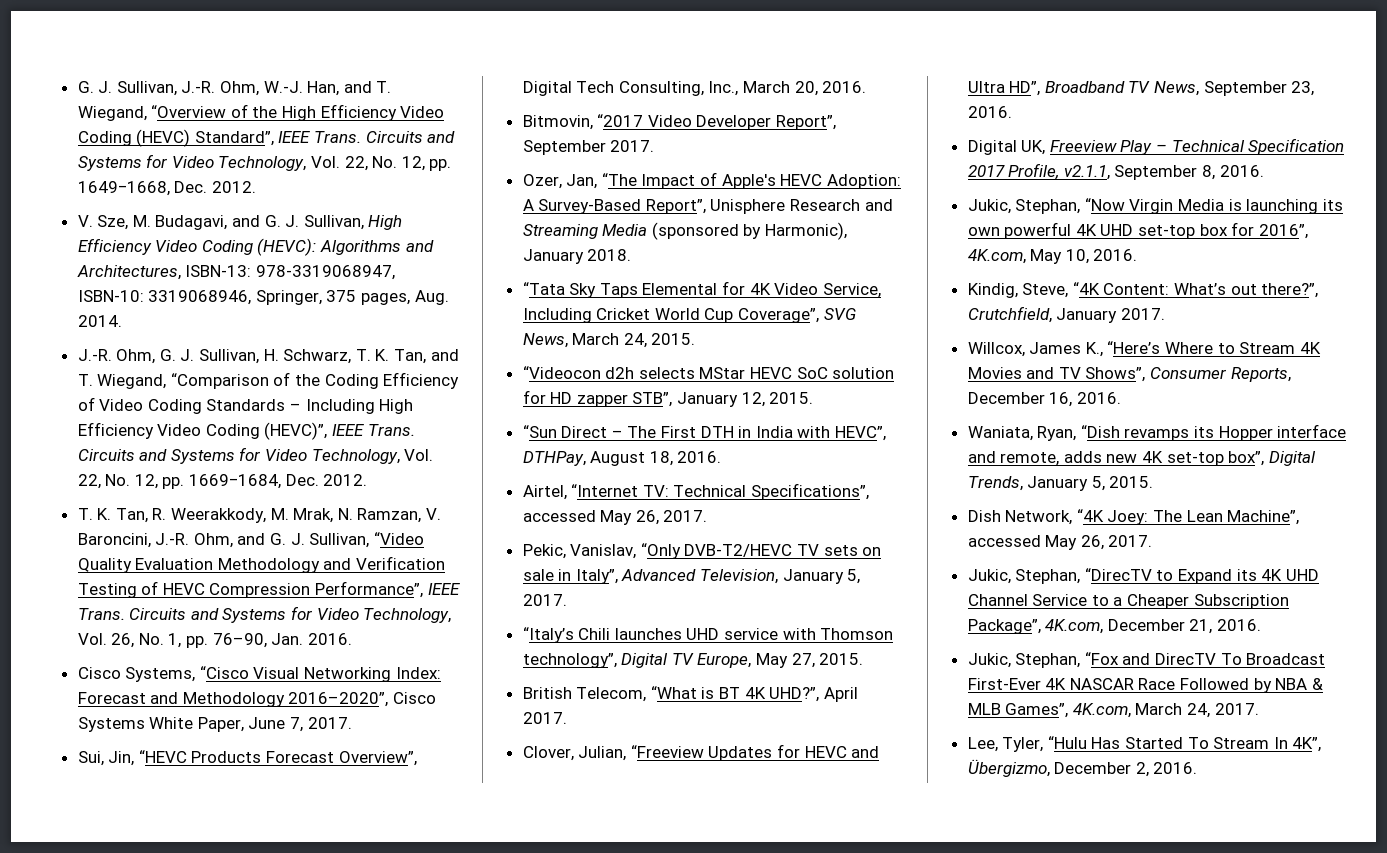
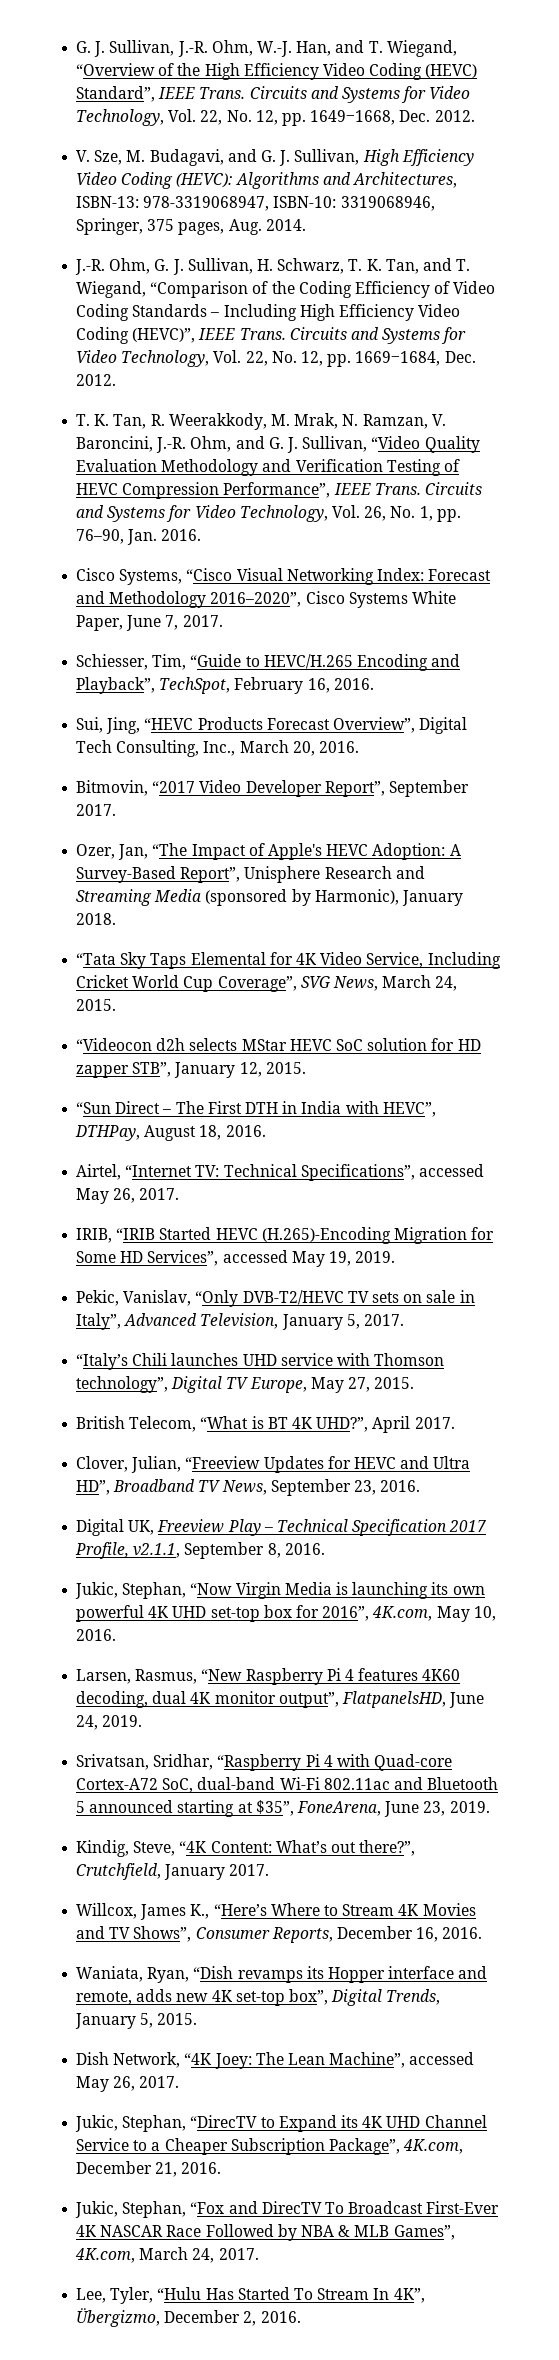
(352, 723) none -> [76,654,461,671] [76,677,374,694] // Schiesser, Tim, “Guide to HEVC/H.265 Encoding and Playback”, TechSpot, February 16, 2016.
[108,751,135,766] Jin, -> [106,717,141,734] Jing,
(708, 516) none -> [76,1227,495,1244] [76,1250,396,1267] // IRIB, “IRIB Started HEVC (H.265)-Encoding Migration for Some HD Services”, accessed May 19, 2019.
(1138, 255) none -> [76,1668,461,1685] [76,1691,485,1708] [76,1715,143,1730] [76,1754,453,1771] [76,1777,499,1793] [76,1800,490,1817] // Larsen, Rasmus, “New Raspberry Pi 4 features 4K60 decoding, dual 4K monitor output”, FlatpanelsHD, June 24, 2019. // Srivatsan, Sridhar, “Raspberry Pi 4 with Quad-core Cortex-A72 SoC, dual-band Wi-Fi 802.11ac and Bluetooth 5 announced starting at $35”, FoneArena, June 23, 2019.

